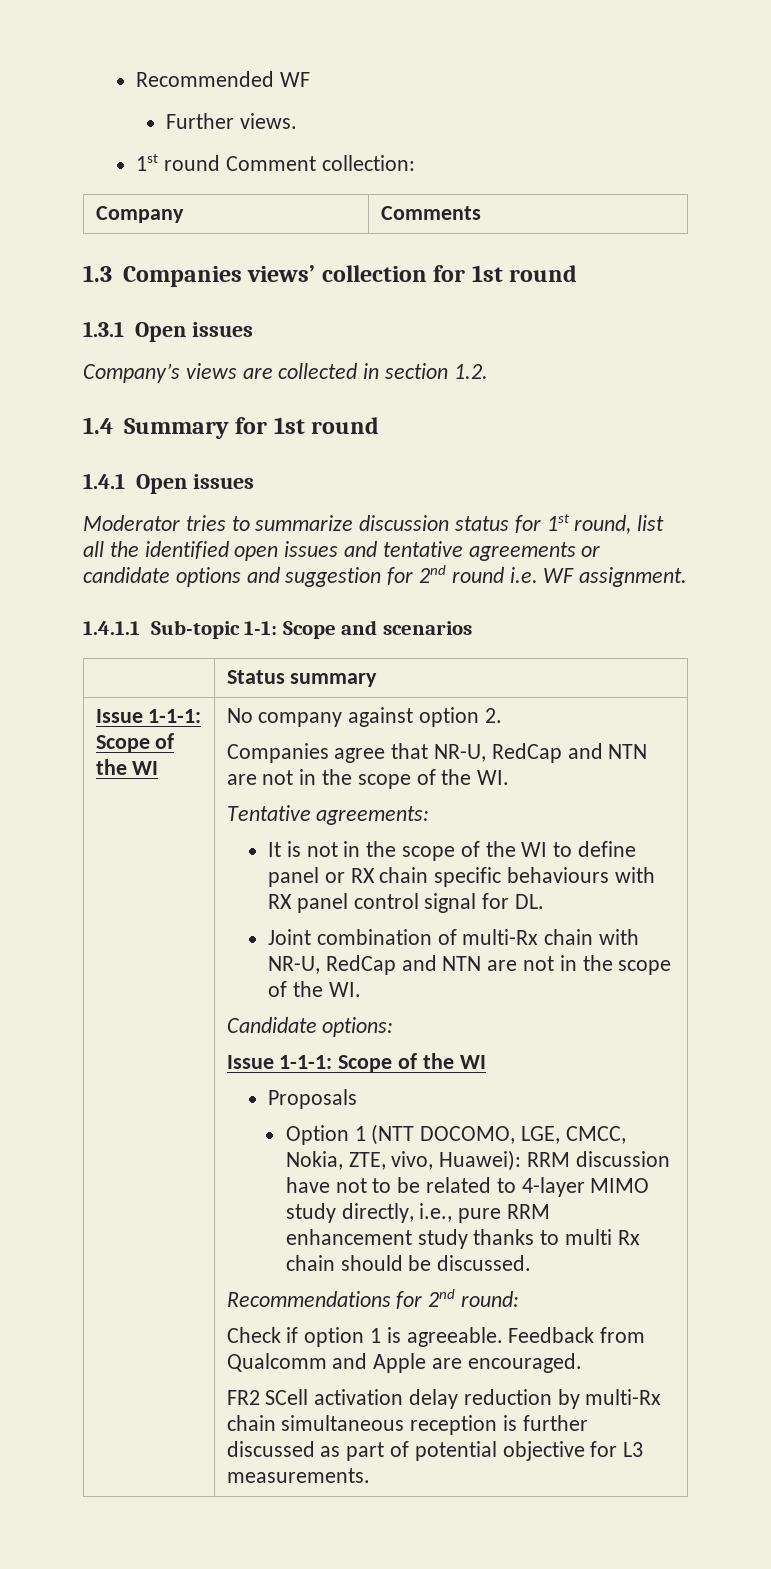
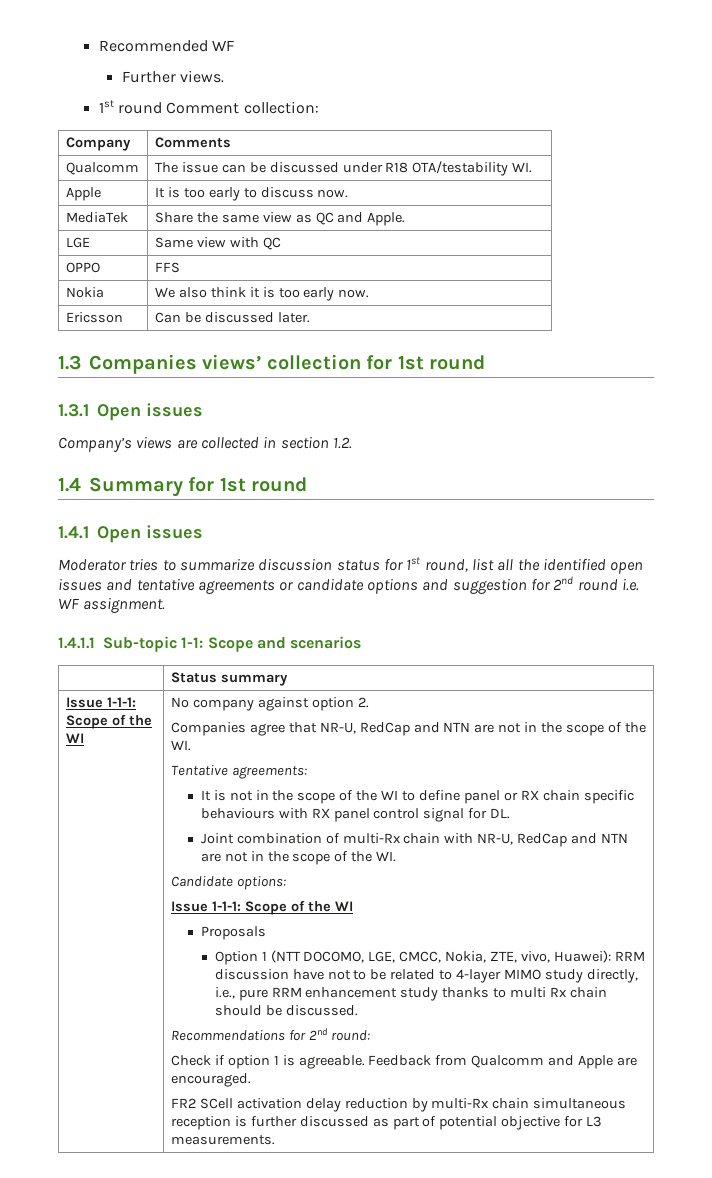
(481, 213) none -> [65,162,139,175] [154,161,533,176] [65,187,101,201] [154,187,349,201] [65,212,128,223] [154,212,406,226] [65,237,90,248] [154,237,281,250] [65,262,100,273] [154,262,180,273] [65,287,104,298] [154,287,370,301] [65,312,123,323] [154,312,310,323] // Qualcomm | The issue can be discussed under R18 OTA/testability WI. // Apple | It is too early to discuss now. // MediaTek | Share the same view as QC and Apple. // LGE | Same view with QC // OPPO | FFS // Nokia | We also think it is too early now. // Ericsson | Can be discussed later.

